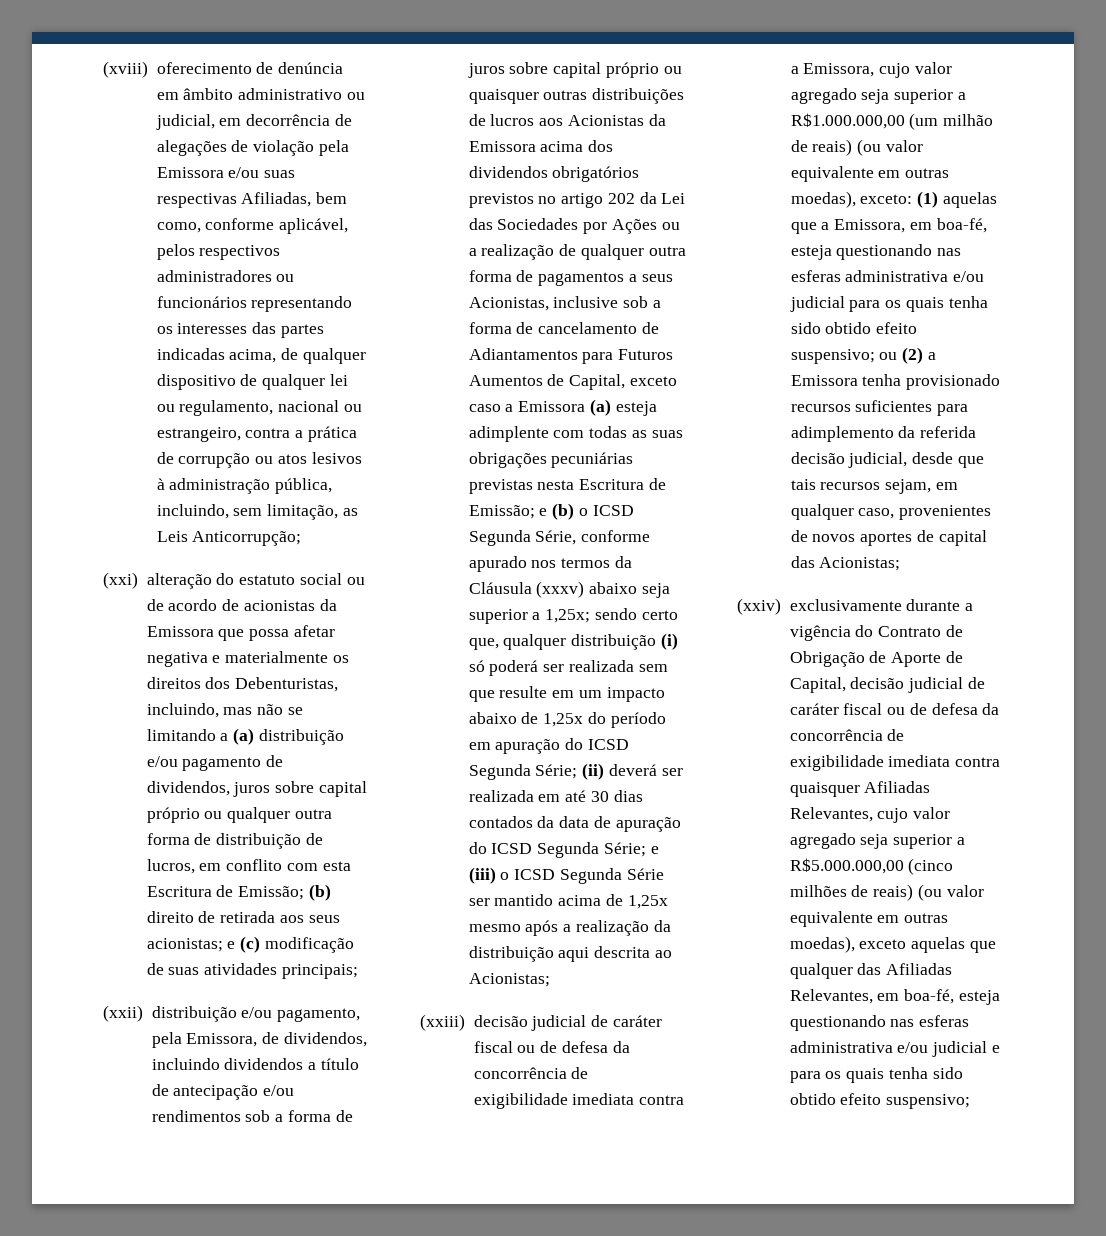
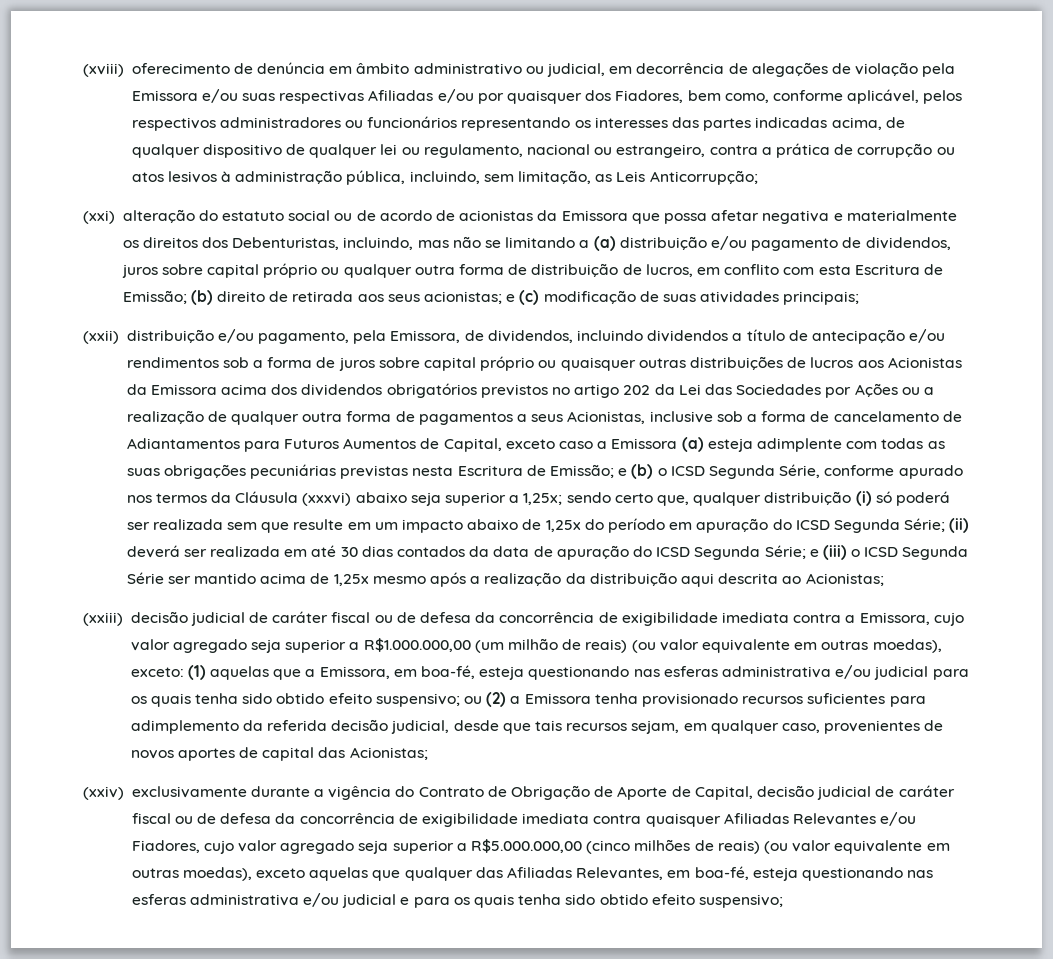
[241,192,312,207] Afiliadas, -> [368,89,684,104] Afiliadas e/ou por quaisquer dos Fiadores,
[536,581,585,598] (xxxv) -> [302,492,352,506] (xxxvi)
[789,807,873,822] Relevantes, -> [792,812,917,826] [131,840,200,853] Relevantes e/ou Fiadores,

